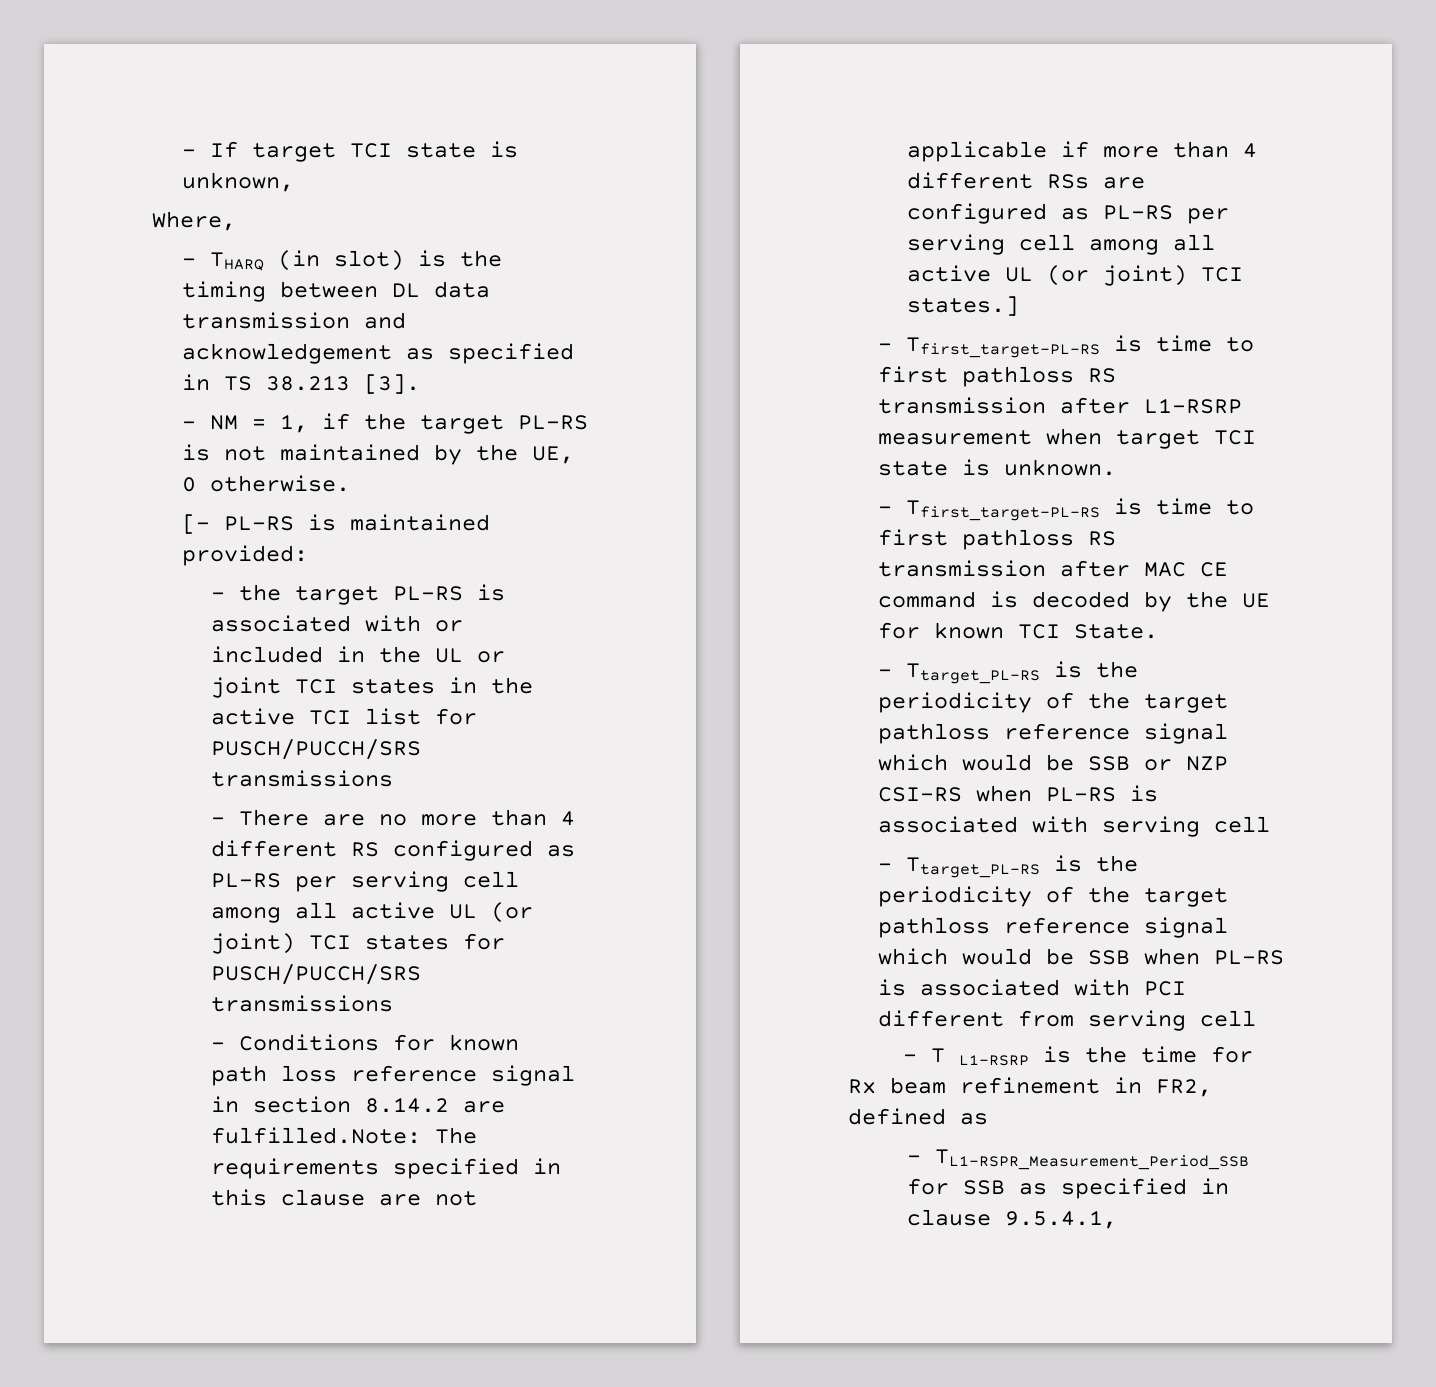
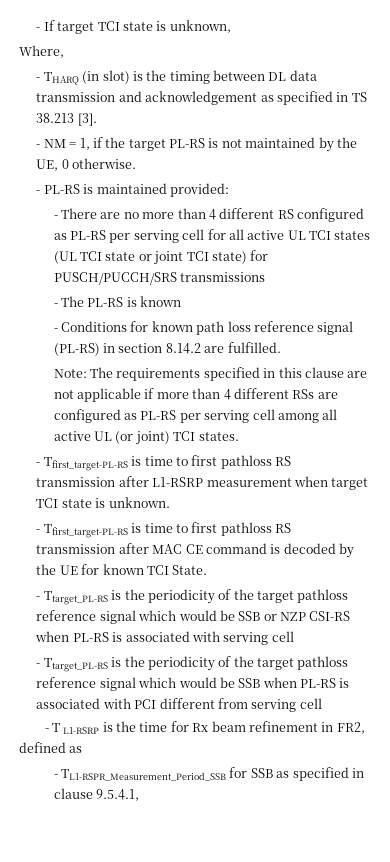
[181,514,210,534] [- -> [36,190,41,194] -
[211,584,506,605] [211,615,464,632] [211,646,506,663] [211,677,534,698] [211,708,478,725] [211,739,422,760] [211,770,394,787] // - the target PL-RS is associated with or included in the UL or joint TCI states in the active TCI list for PUSCH/PUCCH/SRS transmissions -> (229, 190) none
[211,902,534,923] [211,933,506,954] [211,964,422,985] [211,995,394,1012] among all active UL (or joint) TCI states for PUSCH/PUCCH/SRS transmissions -> [207,229,371,240] [53,250,269,265] [53,272,266,285] [53,296,182,307] for all active UL TCI states (UL TCI state or joint TCI state) for PUSCH/PUCCH/SRS transmissions // - The PL-RS is known
(576, 1075) none -> [53,343,100,356] (PL-RS)
[211,1127,422,1144] fulfilled.Note: -> [227,342,281,353] [53,369,87,378] fulfilled. // Note:
[907,296,1020,316] states.] -> [198,432,239,441] states.

